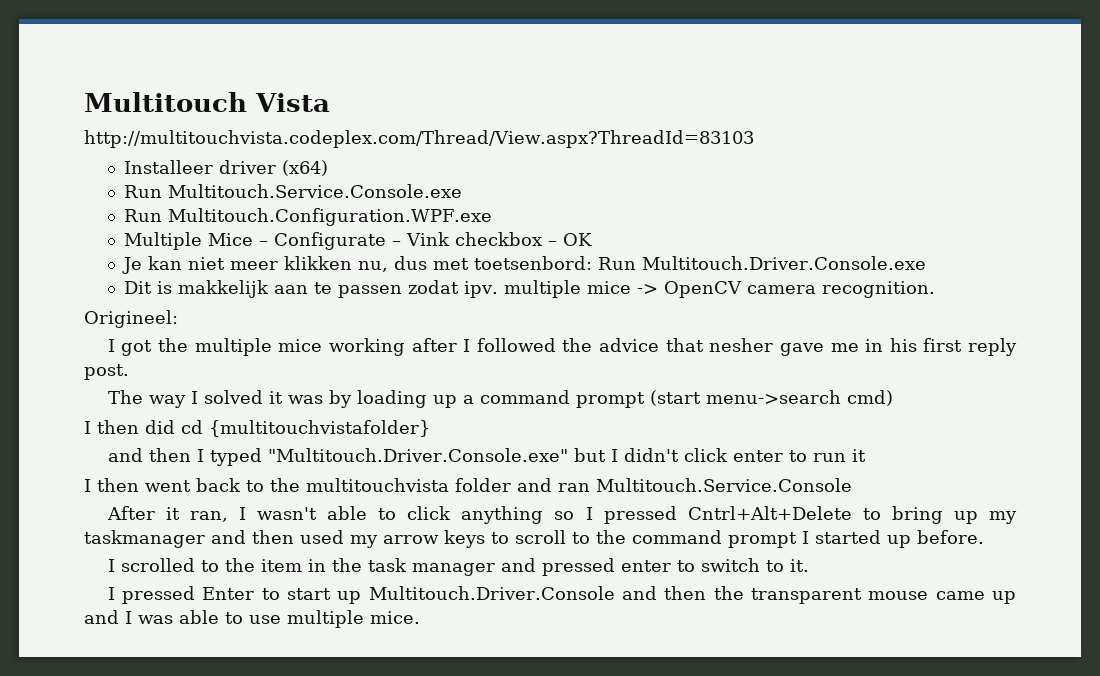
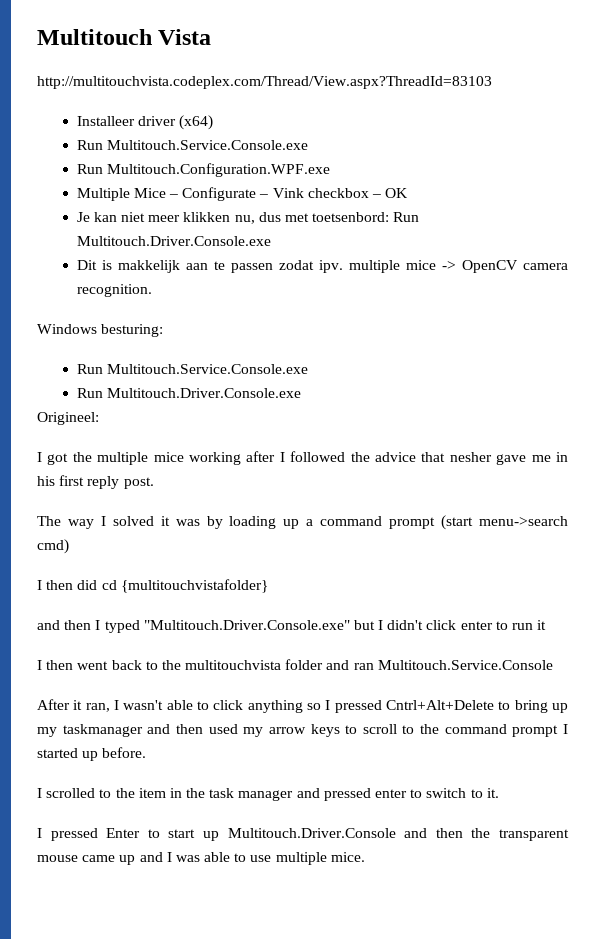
(936, 289) none -> [37,324,164,337] [76,364,308,374] [76,388,301,398] // Windows besturing: // Run Multitouch.Service.Console.exe // Run Multitouch.Driver.Console.exe

